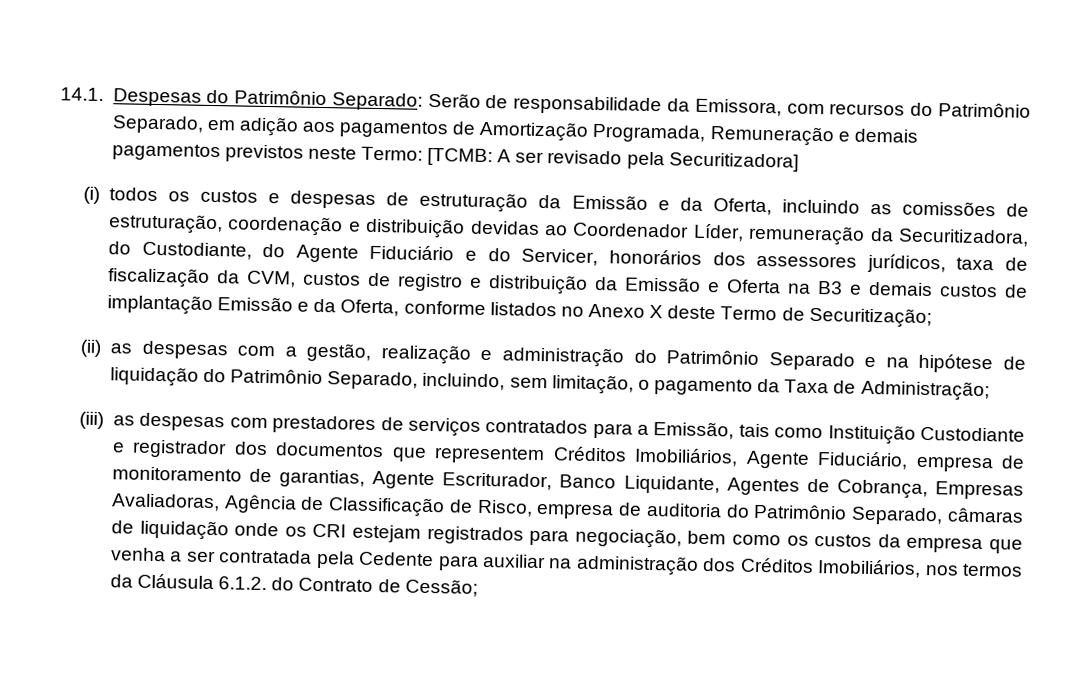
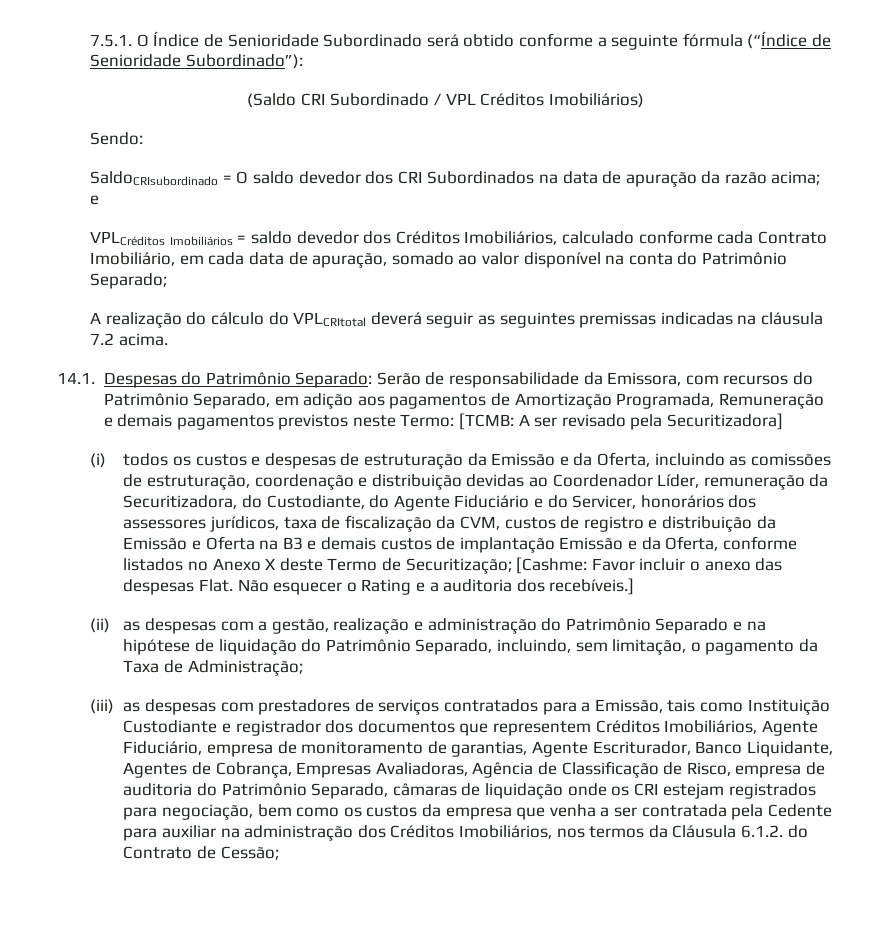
(60, 94) none -> [90,31,831,50] [90,54,303,69] [247,93,644,108] [90,132,144,145] [90,171,821,187] [90,195,100,205] [90,230,827,246] [90,252,787,268] [90,273,168,289] [90,312,823,328] [90,333,168,346] 7.5.1. O Índice de Senioridade Subordinado será obtido conforme a seguinte fórmula (“Índice de Senioridade Subordinado”): // (Saldo CRI Subordinado / VPL Créditos Imobiliários) // Sendo: // SaldoCRIsubordinado = O saldo devedor dos CRI Subordinados na data de apuração da razão acima; e // VPLCréditos Imobiliários = saldo devedor dos Créditos Imobiliários, calculado conforme cada Contrato Imobiliário, em cada data de apuração, somado ao valor disponível na conta do Patrimônio Separado; // A realização do cálculo do VPLCRItotal deverá seguir as seguintes premissas indicadas na cláusula 7.2 acima. //
(932, 317) none -> [516,557,783,574] [123,578,635,595] [Cashme: Favor incluir o anexo das despesas Flat. Não esquecer o Rating e a auditoria dos recebíveis.]

